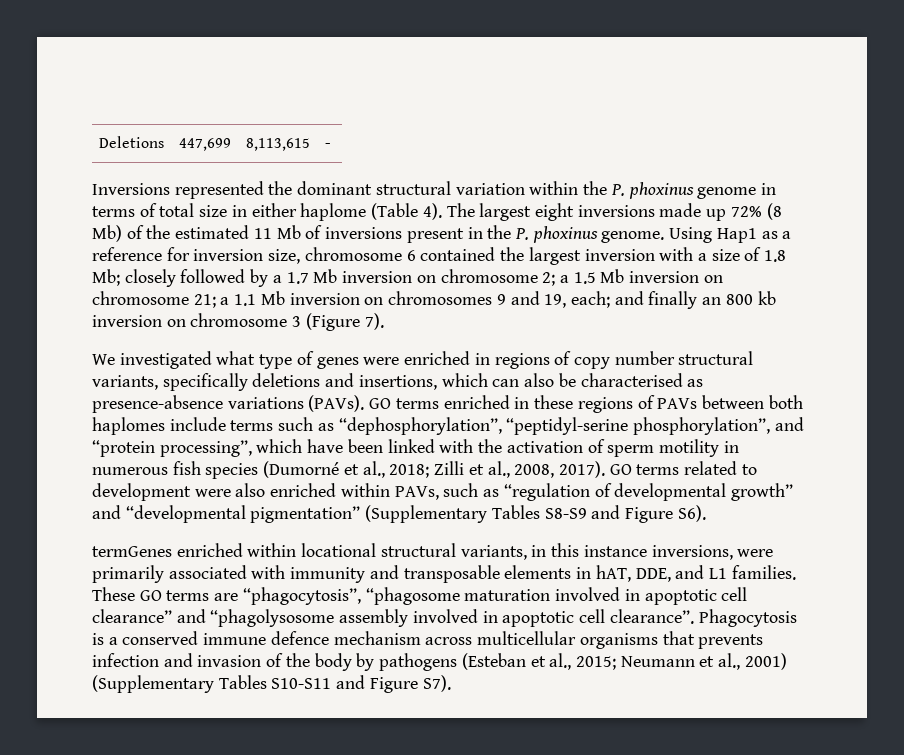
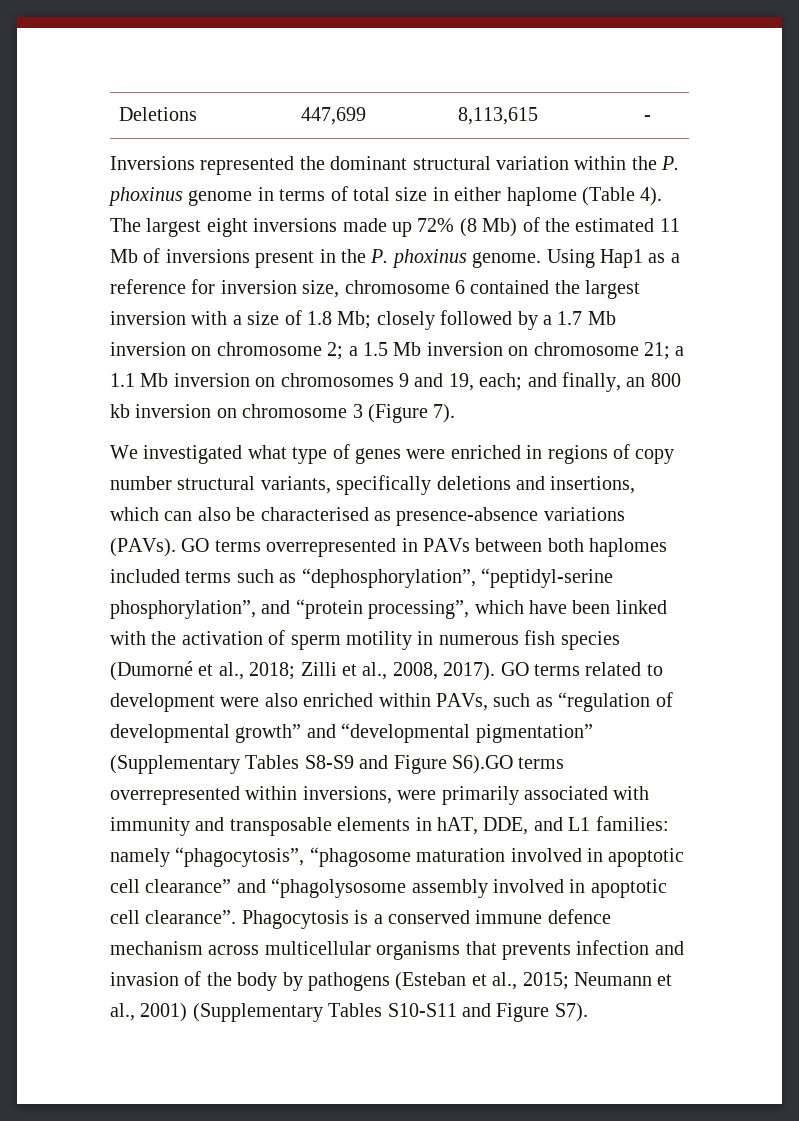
[648,291,698,309] finally -> [561,372,621,392] finally,
[443,395,655,413] enriched in these regions of -> [266,538,418,557] overrepresented in
[169,417,226,431] include -> [110,569,180,583] included
[677,505,706,522] [92,543,647,560] S6). // termGenes enriched within locational structural variants, in this instance -> [452,755,565,774] [110,786,298,805] S6).GO terms overrepresented within
[731,565,796,580] [92,587,239,601] families. These GO terms are -> [595,816,669,831] [110,848,170,867] families: namely

